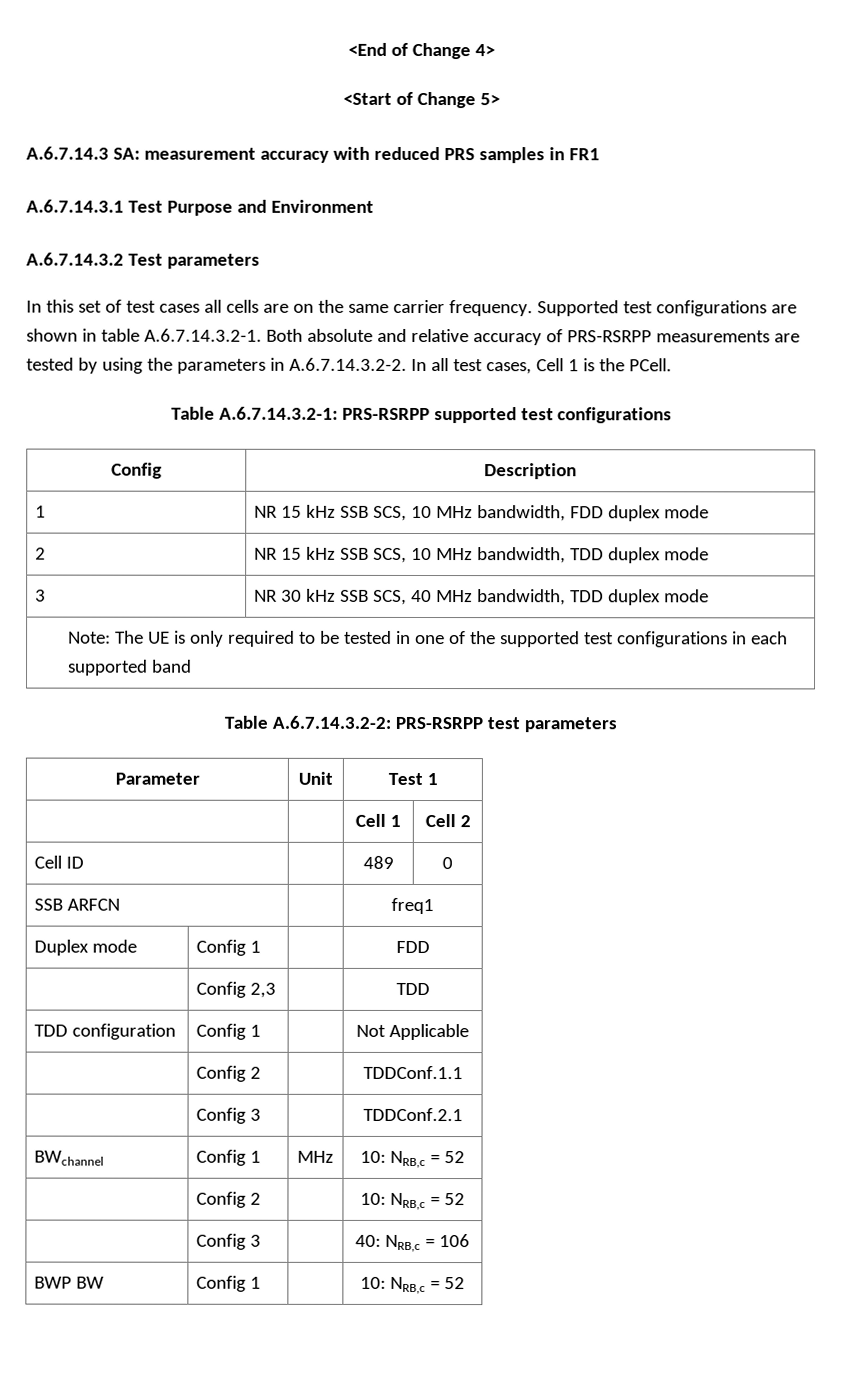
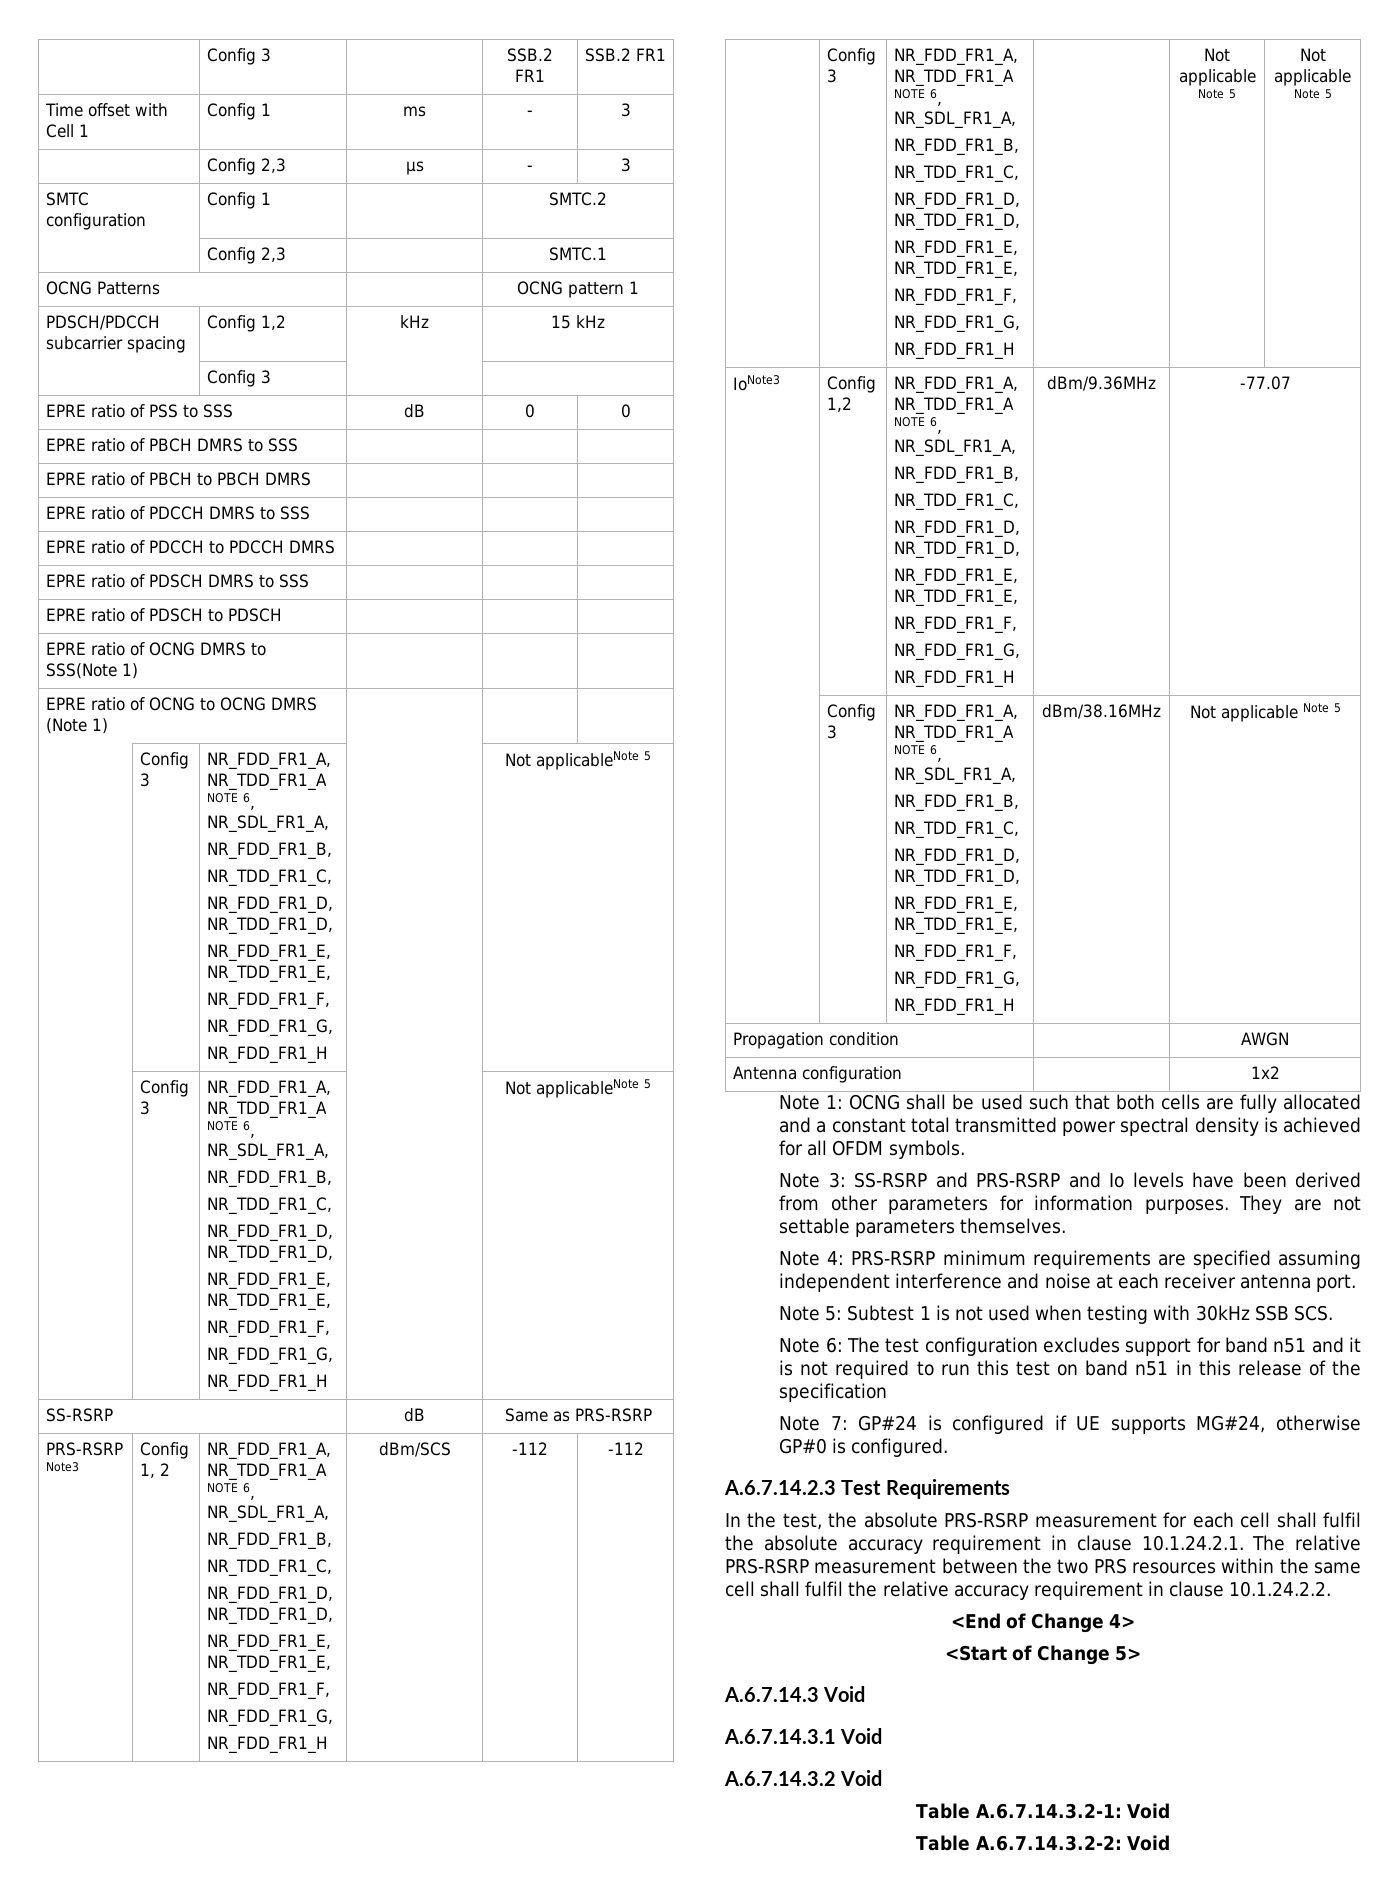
(348, 49) none -> [206,48,271,65] [507,48,553,62] [515,69,545,82] [585,48,666,62] [44,103,168,117] [45,124,89,138] [206,103,271,120] [403,106,426,117] [527,110,533,116] [620,103,631,117] [206,158,286,175] [405,161,424,175] [527,165,533,171] [620,158,631,172] [45,192,89,206] [45,213,146,230] [206,192,271,209] [549,192,608,206] [206,247,286,264] [549,247,608,261] [45,281,160,295] [517,281,639,298] [45,315,160,330] [45,336,186,353] [206,315,286,332] [400,315,429,328] [551,315,605,329] [206,370,271,387] [45,404,233,418] [404,404,425,418] [525,404,535,418] [620,404,631,418] [45,438,298,452] [45,472,311,486] [45,506,310,520] [45,540,335,554] [45,574,309,588] [45,608,282,622] [45,642,266,656] [45,663,138,679] [45,697,317,711] [45,718,108,734] [139,752,189,769] [139,773,150,787] [206,752,331,770] [206,773,327,791] [206,793,255,810] [206,815,329,833] [206,842,332,860] [206,869,332,887] [206,896,333,914] [206,917,333,935] [206,944,331,962] [206,965,331,983] [206,992,330,1010] [206,1019,333,1037] [206,1046,328,1064] [505,751,651,770] [139,1080,189,1097] [139,1101,150,1115] [206,1080,331,1098] [206,1101,327,1119] [206,1121,255,1138] [206,1143,329,1161] [206,1170,332,1188] [206,1197,332,1215] [206,1224,333,1242] [206,1245,333,1263] [206,1272,331,1290] [206,1293,331,1311] [206,1320,330,1338] [206,1347,333,1365] [206,1374,328,1392] [505,1079,651,1098] [45,1408,113,1422] [404,1408,425,1422] [504,1408,652,1422] [45,1442,123,1456] [45,1462,79,1472] [139,1442,189,1459] [139,1463,170,1478] [206,1442,331,1460] [206,1463,327,1481] [206,1483,255,1500] [206,1505,329,1523] [206,1532,332,1550] [206,1559,332,1577] [206,1586,333,1604] [206,1607,333,1625] [206,1634,331,1652] [206,1655,331,1673] [206,1682,330,1700] [206,1709,333,1727] [206,1736,328,1754] [378,1442,451,1457] [512,1442,548,1455] [607,1442,644,1455] [826,48,876,65] [826,69,837,83] [893,48,1018,66] [893,69,1014,87] [893,89,942,106] [893,111,1016,129] [893,138,1019,156] [893,165,1019,183] [893,192,1020,210] [893,213,1020,231] [893,240,1018,258] [893,261,1018,279] [893,288,1017,306] [893,315,1020,333] [893,342,1015,360] [1204,48,1230,62] [1178,69,1256,86] [1198,89,1236,99] [1299,48,1326,62] [1274,69,1351,86] [1293,89,1332,99] [732,375,780,391] [826,376,876,393] [826,397,852,412] [893,376,1018,394] [893,397,1014,415] [893,417,942,434] [893,439,1016,457] [893,466,1019,484] [893,493,1019,511] [893,520,1020,538] [893,541,1020,559] [893,568,1018,586] [893,589,1018,607] [893,616,1017,634] [893,643,1020,661] [893,670,1015,688] [1047,376,1156,391] [1239,376,1291,390] [826,704,876,721] [826,725,837,739] [893,704,1018,722] [893,725,1014,743] [893,745,942,762] [893,767,1016,785] [893,794,1019,812] [893,821,1019,839] [893,848,1020,866] [893,869,1020,887] [893,896,1018,914] [893,917,1018,935] [893,944,1017,962] [893,971,1020,989] [893,998,1015,1016] [1042,704,1161,719] [1189,703,1341,722] [732,1032,899,1049] [1241,1032,1290,1046] [732,1066,902,1083] [1250,1066,1280,1079] [779,1094,1361,1113] [779,1117,1361,1136] [779,1140,965,1159] [779,1172,1361,1188] [779,1195,1361,1214] [779,1218,1067,1237] [779,1250,1361,1269] [779,1273,1357,1292] [779,1305,1333,1324] [779,1337,1361,1356] [779,1360,1361,1379] [779,1383,888,1402] [779,1415,1361,1434] [779,1438,949,1457] [724,1479,1010,1499] [725,1512,1361,1530] [725,1535,1361,1554] [725,1558,1361,1574] [725,1581,1332,1600] | Config 3 | | SSB.2 FR1 | SSB.2 FR1 // Time offset with Cell 1 | Config 1 | ms | - | 3 // | Config 2,3 | μs | - | 3 // SMTC configuration | Config 1 | | SMTC.2 // | Config 2,3 | | SMTC.1 // OCNG Patterns | | OCNG pattern 1 // PDSCH/PDCCH subcarrier spacing | Config 1,2 | kHz | 15 kHz // | Config 3 | | // EPRE ratio of PSS to SSS | dB | 0 | 0 // EPRE ratio of PBCH DMRS to SSS | | | // EPRE ratio of PBCH to PBCH DMRS | | | // EPRE ratio of PDCCH DMRS to SSS | | | // EPRE ratio of PDCCH to PDCCH DMRS | | | // EPRE ratio of PDSCH DMRS to SSS | | | // EPRE ratio of PDSCH to PDSCH | | | // EPRE ratio of OCNG DMRS to SSS(Note 1) | | | // EPRE ratio of OCNG to OCNG DMRS (Note 1) | | | // | Config 3 | NR_FDD_FR1_A, NR_TDD_FR1_A NOTE 6, NR_SDL_FR1_A, // NR_FDD_FR1_B, // NR_TDD_FR1_C, // NR_FDD_FR1_D, NR_TDD_FR1_D, // NR_FDD_FR1_E, NR_TDD_FR1_E, // NR_FDD_FR1_F, // NR_FDD_FR1_G, // NR_FDD_FR1_H | | Not applicableNote 5 // | Config 3 | NR_FDD_FR1_A, NR_TDD_FR1_A NOTE 6, NR_SDL_FR1_A, // NR_FDD_FR1_B, // NR_TDD_FR1_C, // NR_FDD_FR1_D, NR_TDD_FR1_D, // NR_FDD_FR1_E, NR_TDD_FR1_E, // NR_FDD_FR1_F, // NR_FDD_FR1_G, // NR_FDD_FR1_H | | Not applicableNote 5 // SS-RSRP | dB | Same as PRS-RSRP // PRS-RSRP Note3 | Config 1, 2 | NR_FDD_FR1_A, NR_TDD_FR1_A NOTE 6, NR_SDL_FR1_A, // NR_FDD_FR1_B, // NR_TDD_FR1_C, // NR_FDD_FR1_D, NR_TDD_FR1_D, // NR_FDD_FR1_E, NR_TDD_FR1_E, // NR_FDD_FR1_F, // NR_FDD_FR1_G, // NR_FDD_FR1_H | dBm/SCS | -112 | -112 // | Config 3 | NR_FDD_FR1_A, NR_TDD_FR1_A NOTE 6, NR_SDL_FR1_A, // NR_FDD_FR1_B, // NR_TDD_FR1_C, // NR_FDD_FR1_D, NR_TDD_FR1_D, // NR_FDD_FR1_E, NR_TDD_FR1_E, // NR_FDD_FR1_F, // NR_FDD_FR1_G, // NR_FDD_FR1_H | | Not applicable Note 5 | Not applicable Note 5 // IoNote3 | Config 1,2 | NR_FDD_FR1_A, NR_TDD_FR1_A NOTE 6, NR_SDL_FR1_A, // NR_FDD_FR1_B, // NR_TDD_FR1_C, // NR_FDD_FR1_D, NR_TDD_FR1_D, // NR_FDD_FR1_E, NR_TDD_FR1_E, // NR_FDD_FR1_F, // NR_FDD_FR1_G, // NR_FDD_FR1_H | dBm/9.36MHz | -77.07 // | Config 3 | NR_FDD_FR1_A, NR_TDD_FR1_A NOTE 6, NR_SDL_FR1_A, // NR_FDD_FR1_B, // NR_TDD_FR1_C, // NR_FDD_FR1_D, NR_TDD_FR1_D, // NR_FDD_FR1_E, NR_TDD_FR1_E, // NR_FDD_FR1_F, // NR_FDD_FR1_G, // NR_FDD_FR1_H | dBm/38.16MHz | Not applicable Note 5 // Propagation condition | | AWGN // Antenna configuration | | 1x2 // Note 1: OCNG shall be used such that both cells are fully allocated and a constant total transmitted power spectral density is achieved for all OFDM symbols. // Note 3: SS-RSRP and PRS-RSRP and Io levels have been derived from other parameters for information purposes. They are not settable parameters themselves. // Note 4: PRS-RSRP minimum requirements are specified assuming independent interference and noise at each receiver antenna port. // Note 5: Subtest 1 is not used when testing with 30kHz SSB SCS. // Note 6: The test configuration excludes support for band n51 and it is not required to run this test on band n51 in this release of the specification // Note 7: GP#24 is configured if UE supports MG#24, otherwise GP#0 is configured. // A.6.7.14.2.3 Test Requirements // In the test, the absolute PRS-RSRP measurement for each cell shall fulfil the absolute accuracy requirement in clause 10.1.24.2.1. The relative PRS-RSRP measurement between the two PRS resources within the same cell shall fulfil the relative accuracy requirement in clause 10.1.24.2.2. //
[112,146,600,164] [26,199,374,216] [26,252,260,269] [26,299,797,317] [26,328,800,346] [26,357,672,375] [170,406,673,424] [111,462,162,479] [484,463,577,480] [35,505,47,518] [254,504,710,522] [35,547,47,560] [254,546,710,564] [35,589,47,602] [254,588,710,606] [67,630,788,648] [67,659,192,676] [224,715,617,733] [114,772,200,785] [298,771,333,785] [387,772,438,786] [355,813,401,827] [424,814,471,828] [34,855,85,869] [362,855,394,869] [442,857,453,870] [34,898,121,911] [391,897,434,915] [34,939,138,956] [196,939,262,956] [395,940,430,954] [196,981,277,998] [395,982,430,996] [34,1023,177,1040] [196,1023,262,1040] [356,1023,469,1041] [196,1065,262,1082] [362,1065,463,1080] [196,1107,262,1124] [362,1107,463,1122] [34,1150,105,1166] [196,1149,262,1166] [297,1150,334,1163] [360,1150,465,1169] [196,1191,262,1208] [360,1192,465,1211] [196,1233,262,1250] [355,1234,470,1253] [34,1276,105,1289] [196,1275,262,1292] [360,1276,465,1295] SA: measurement accuracy with reduced PRS samples in FR1 // A.6.7.14.3.1 Test Purpose and Environment // A.6.7.14.3.2 Test parameters // In this set of test cases all cells are on the same carrier frequency. Supported test configurations are shown in table A.6.7.14.3.2-1. Both absolute and relative accuracy of PRS-RSRPP measurements are tested by using the parameters in A.6.7.14.3.2-2. In all test cases, Cell 1 is the PCell. // Table A.6.7.14.3.2-1: PRS-RSRPP supported test configurations // Config | Description // 1 | NR 15 kHz SSB SCS, 10 MHz bandwidth, FDD duplex mode // 2 | NR 15 kHz SSB SCS, 10 MHz bandwidth, TDD duplex mode // 3 | NR 30 kHz SSB SCS, 40 MHz bandwidth, TDD duplex mode // Note: The UE is only required to be tested in one of the supported test configurations in each supported band // Table A.6.7.14.3.2-2: PRS-RSRPP test parameters // Parameter | Unit | Test 1 // | | Cell 1 | Cell 2 // Cell ID | | 489 | 0 // SSB ARFCN | | freq1 // Duplex mode | Config 1 | | FDD // | Config 2,3 | | TDD // TDD configuration | Config 1 | | Not Applicable // | Config 2 | | TDDConf.1.1 // | Config 3 | | TDDConf.2.1 // BWchannel | Config 1 | MHz | 10: NRB,c = 52 // | Config 2 | | 10: NRB,c = 52 // | Config 3 | | 40: NRB,c = 106 // BWP BW | Config 1 | | 10: NRB,c = 52 -> [823,1686,866,1702] [724,1728,883,1744] [724,1770,883,1786] [916,1803,1170,1819] [916,1835,1170,1851] Void // A.6.7.14.3.1 Void // A.6.7.14.3.2 Void // Table A.6.7.14.3.2-1: Void // Table A.6.7.14.3.2-2: Void

